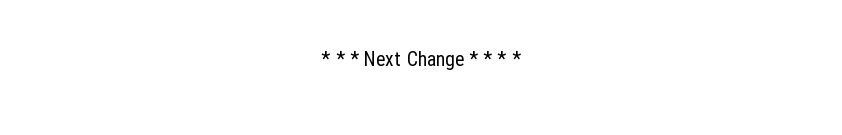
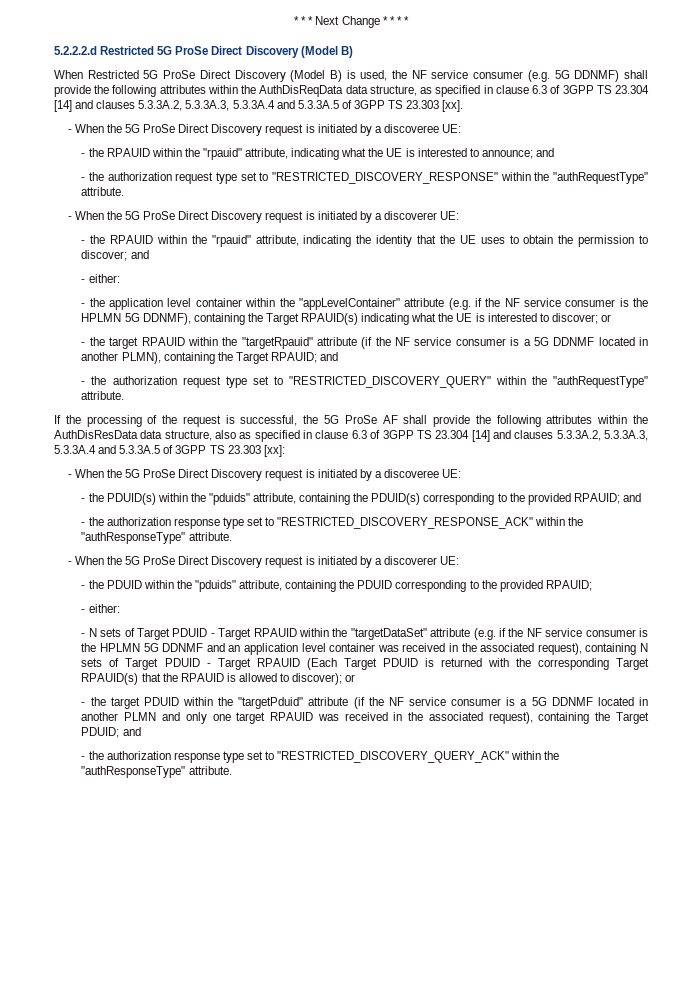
(521, 58) none -> [54,46,353,58] [54,70,648,82] [54,85,650,97] [54,100,464,112] [67,124,462,136] [81,148,554,160] [81,172,649,184] [81,187,125,196] [67,211,460,223] [81,235,648,247] [81,250,149,261] [81,274,120,283] [81,298,649,310] [81,313,611,325] [81,337,648,349] [81,352,339,364] [81,376,649,388] [81,391,125,400] [54,415,648,427] [54,430,649,442] [54,445,285,457] [67,469,462,481] [81,493,641,505] [81,517,584,529] [81,532,232,544] [67,556,460,568] [81,580,592,592] [81,604,120,613] [81,628,648,640] [81,643,649,655] [81,658,649,670] [81,673,356,685] [81,697,648,709] [81,712,649,724] [81,727,141,738] [81,751,560,763] [81,766,232,778] // 5.2.2.2.d Restricted 5G ProSe Direct Discovery (Model B) // When Restricted 5G ProSe Direct Discovery (Model B) is used, the NF service consumer (e.g. 5G DDNMF) shall provide the following attributes within the AuthDisReqData data structure, as specified in clause 6.3 of 3GPP TS 23.304 [14] and clauses 5.3.3A.2, 5.3.3A.3, 5.3.3A.4 and 5.3.3A.5 of 3GPP TS 23.303 [xx]. // - When the 5G ProSe Direct Discovery request is initiated by a discoveree UE: // - the RPAUID within the "rpauid" attribute, indicating what the UE is interested to announce; and // - the authorization request type set to "RESTRICTED_DISCOVERY_RESPONSE" within the "authRequestType" attribute. // - When the 5G ProSe Direct Discovery request is initiated by a discoverer UE: // - the RPAUID within the "rpauid" attribute, indicating the identity that the UE uses to obtain the permission to discover; and // - either: // - the application level container within the "appLevelContainer" attribute (e.g. if the NF service consumer is the HPLMN 5G DDNMF), containing the Target RPAUID(s) indicating what the UE is interested to discover; or // - the target RPAUID within the "targetRpauid" attribute (if the NF service consumer is a 5G DDNMF located in another PLMN), containing the Target RPAUID; and // - the authorization request type set to "RESTRICTED_DISCOVERY_QUERY" within the "authRequestType" attribute. // If the processing of the request is successful, the 5G ProSe AF shall provide the following attributes within the AuthDisResData data structure, also as specified in clause 6.3 of 3GPP TS 23.304 [14] and clauses 5.3.3A.2, 5.3.3A.3, 5.3.3A.4 and 5.3.3A.5 of 3GPP TS 23.303 [xx]: // - When the 5G ProSe Direct Discovery request is initiated by a discoveree UE: // - the PDUID(s) within the "pduids" attribute, containing the PDUID(s) corresponding to the provided RPAUID; and // - the authorization response type set to "RESTRICTED_DISCOVERY_RESPONSE_ACK" within the "authResponseType" attribute. // - When the 5G ProSe Direct Discovery request is initiated by a discoverer UE: // - the PDUID within the "pduids" attribute, containing the PDUID corresponding to the provided RPAUID; // - either: // - N sets of Target PDUID - Target RPAUID within the "targetDataSet" attribute (e.g. if the NF service consumer is the HPLMN 5G DDNMF and an application level container was received in the associated request), containing N sets of Target PDUID - Target RPAUID (Each Target PDUID is returned with the corresponding Target RPAUID(s) that the RPAUID is allowed to discover); or // - the target PDUID within the "targetPduid" attribute (if the NF service consumer is a 5G DDNMF located in another PLMN and only one target RPAUID was received in the associated request), containing the Target PDUID; and // - the authorization response type set to "RESTRICTED_DISCOVERY_QUERY_ACK" within the "authResponseType" attribute.

